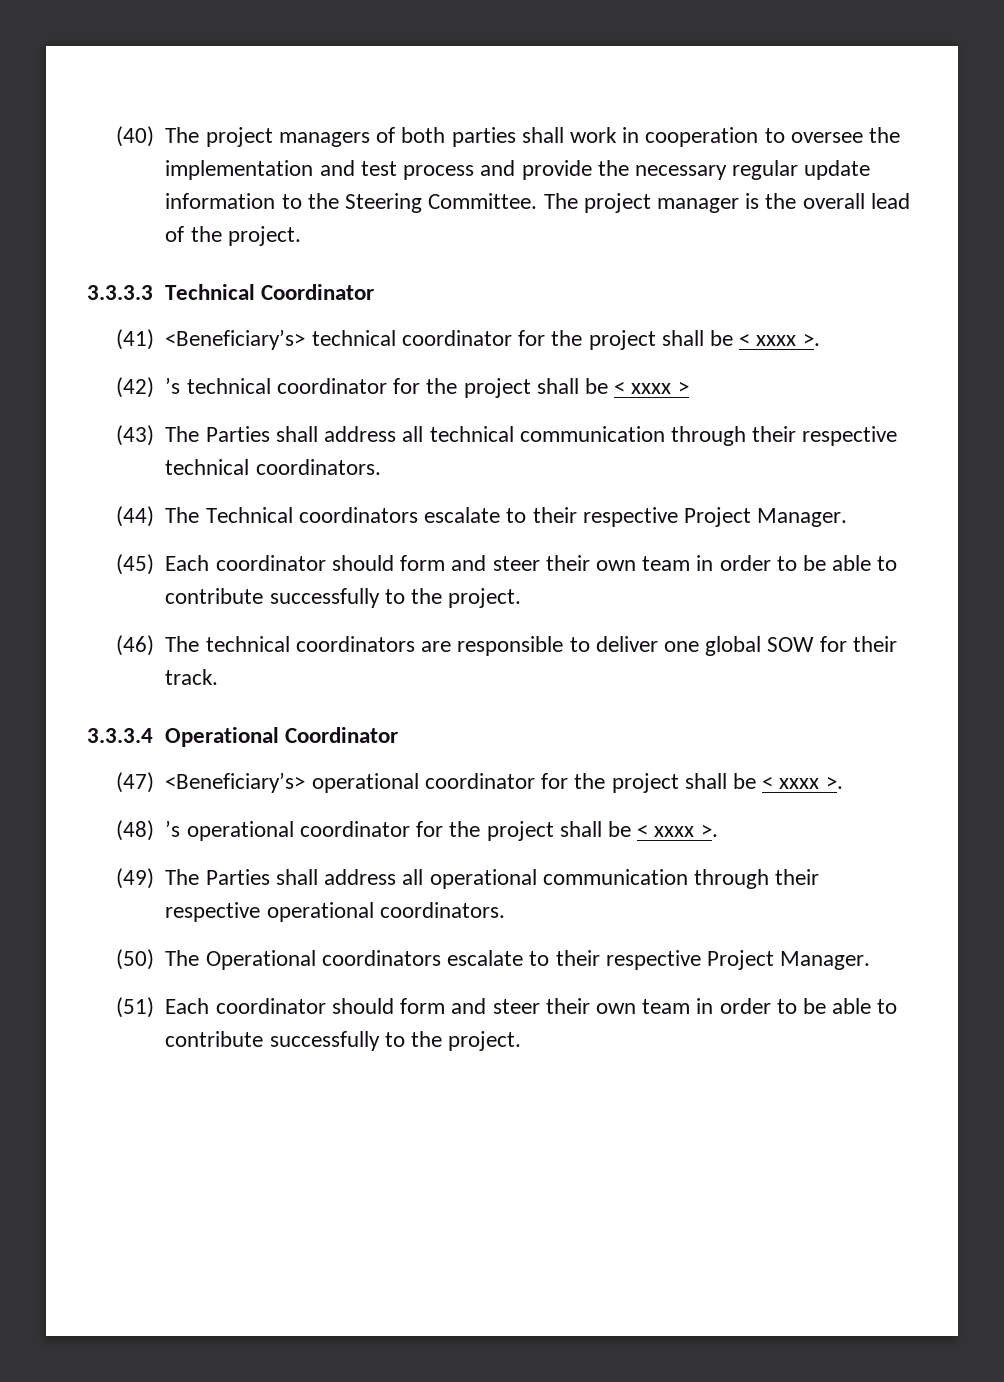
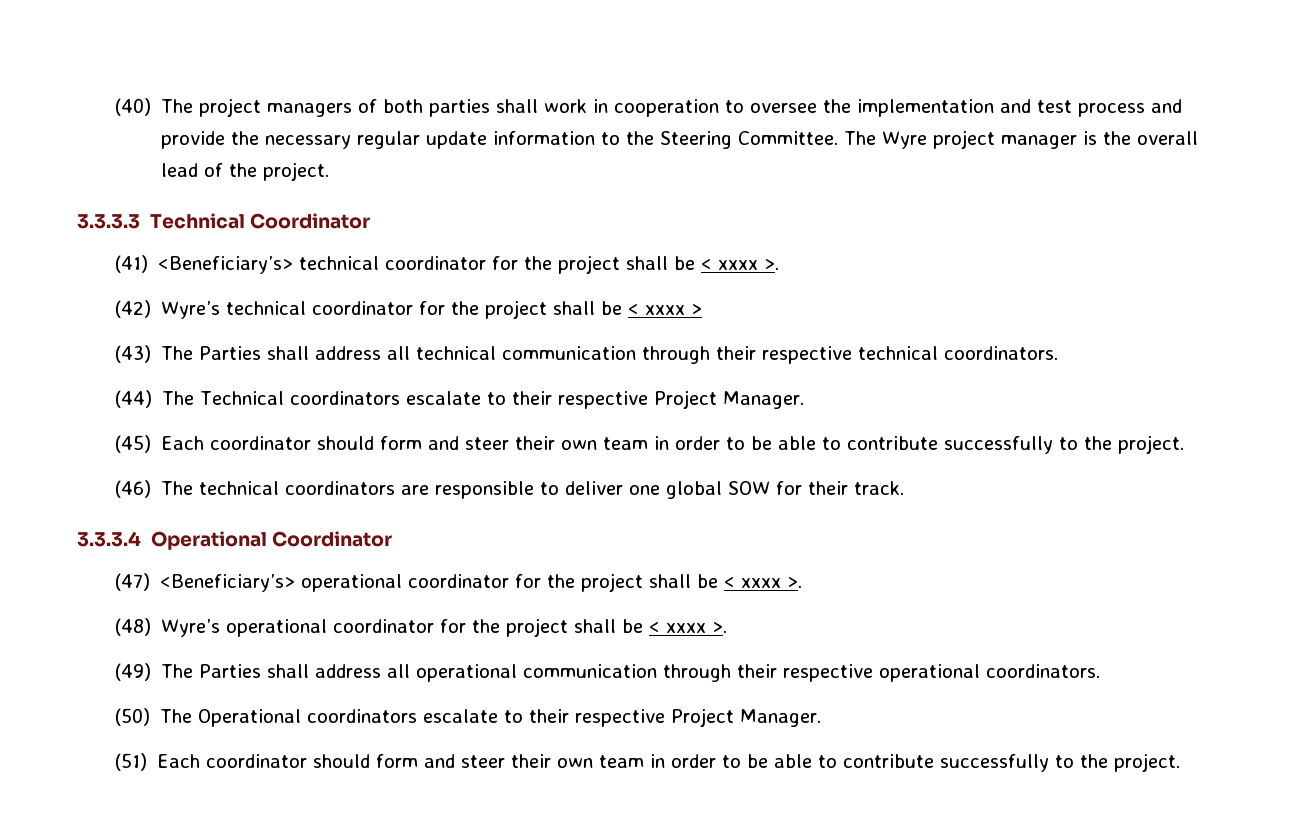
(578, 201) none -> [882,131,928,149] Wyre
[165,377,181,394] ’s -> [161,301,221,319] Wyre’s
[165,820,181,837] ’s -> [161,619,221,637] Wyre’s

